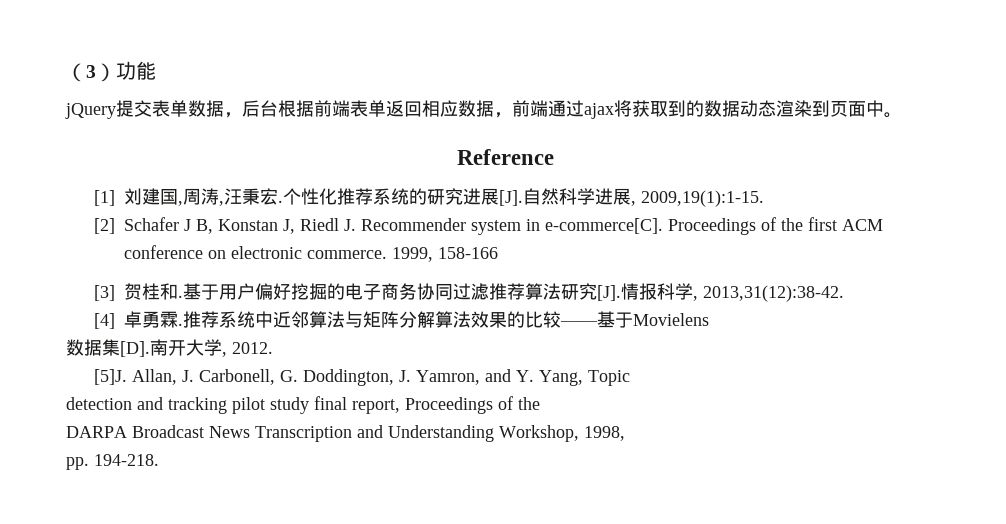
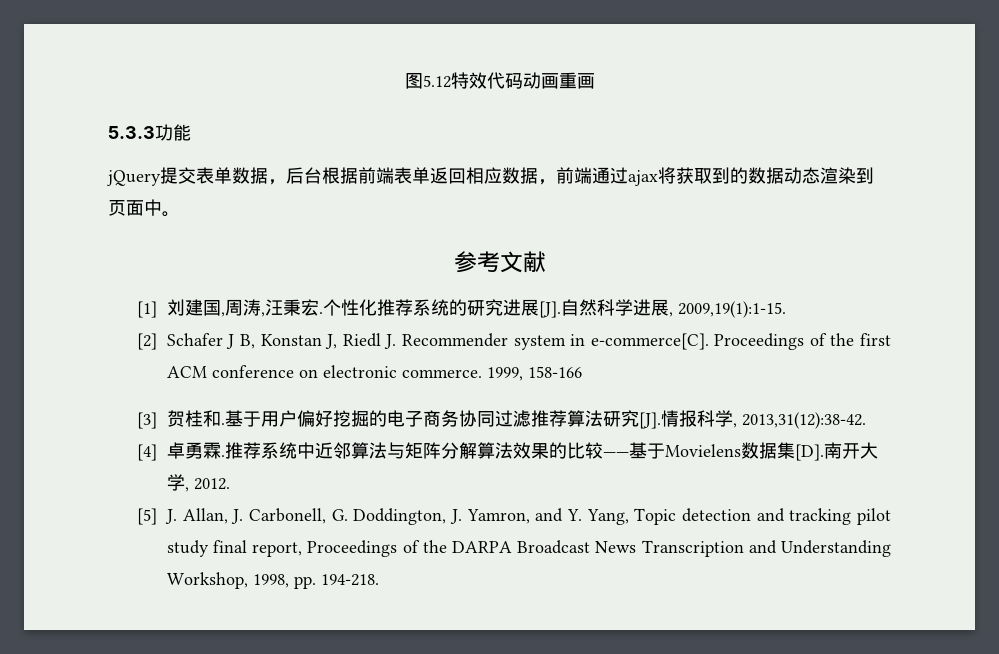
[66,63,116,82] （3） -> [404,72,595,89] [108,126,155,139] 图5.12特效代码动画重画 // 5.3.3
[456,149,554,165] Reference -> [453,251,546,273] 参考文献
(709, 319) // -> (741, 450) none
[93,369,127,385] [5]J. -> [137,508,177,525] [5] J.
(630, 378) // -> (677, 516) none
(540, 403) // -> (447, 546) none
(625, 433) // -> (289, 581) none

